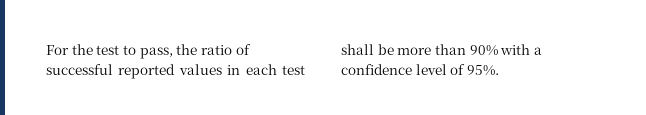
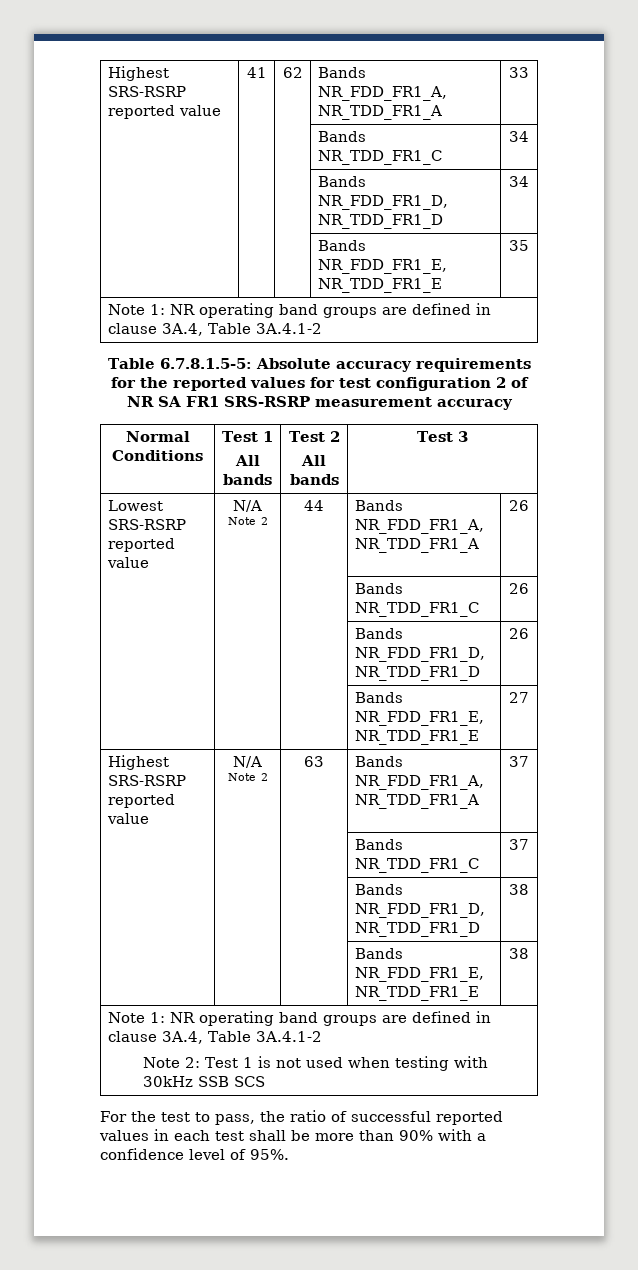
(46, 50) none -> [107,66,169,81] [107,86,186,97] [107,105,221,119] [246,67,267,78] [282,67,303,78] [317,67,366,78] [317,86,447,101] [317,105,442,120] [509,67,529,78] [317,131,366,142] [317,150,442,165] [509,131,529,142] [317,176,366,187] [317,195,448,210] [317,214,443,229] [509,176,529,187] [317,240,366,251] [317,259,447,274] [317,278,442,293] [509,240,529,251] [107,303,491,318] [107,323,322,336] [107,358,531,372] [111,377,529,391] [126,396,513,410] [125,431,190,442] [112,450,203,461] [222,431,273,442] [234,455,260,466] [223,474,272,485] [288,431,340,442] [301,455,326,466] [289,474,339,485] [417,431,468,442] [107,500,163,511] [107,519,186,530] [107,538,175,552] [106,557,149,568] [233,500,262,512] [227,517,268,525] [304,500,324,511] [354,500,403,511] [354,519,484,534] [354,538,479,553] [509,500,529,511] [354,583,403,594] [354,602,479,617] [509,583,529,594] [354,628,403,639] [354,647,485,662] [354,666,480,681] [509,628,529,639] [354,692,403,703] [354,711,484,726] [354,730,479,745] [509,692,529,703] [107,755,169,770] [107,775,186,786] [107,794,175,808] [106,813,149,824] [233,756,262,768] [227,773,268,781] [304,756,324,767] [354,756,403,767] [354,775,484,790] [354,794,479,809] [509,756,529,767] [354,839,403,850] [354,858,479,873] [509,839,529,850] [354,884,403,895] [354,903,485,918] [354,922,480,937] [509,884,529,895] [354,948,403,959] [354,967,484,982] [354,986,479,1001] [509,948,529,959] [107,1011,491,1026] [107,1031,322,1044] [142,1056,488,1071] [142,1076,265,1087] Highest SRS-RSRP reported value | 41 | 62 | Bands NR_FDD_FR1_A, NR_TDD_FR1_A | 33 // | | | Bands NR_TDD_FR1_C | 34 // | | | Bands NR_FDD_FR1_D, NR_TDD_FR1_D | 34 // | | | Bands NR_FDD_FR1_E, NR_TDD_FR1_E | 35 // Note 1: NR operating band groups are defined in clause 3A.4, Table 3A.4.1-2 // Table 6.7.8.1.5-5: Absolute accuracy requirements for the reported values for test configuration 2 of NR SA FR1 SRS-RSRP measurement accuracy // Normal Conditions | Test 1 // All bands | Test 2 // All bands | Test 3 // Lowest SRS-RSRP reported value | N/A Note 2 | 44 | Bands NR_FDD_FR1_A, NR_TDD_FR1_A | 26 // | | | Bands NR_TDD_FR1_C | 26 // | | | Bands NR_FDD_FR1_D, NR_TDD_FR1_D | 26 // | | | Bands NR_FDD_FR1_E, NR_TDD_FR1_E | 27 // Highest SRS-RSRP reported value | N/A Note 2 | 63 | Bands NR_FDD_FR1_A, NR_TDD_FR1_A | 37 // | | | Bands NR_TDD_FR1_C | 37 // | | | Bands NR_FDD_FR1_D, NR_TDD_FR1_D | 38 // | | | Bands NR_FDD_FR1_E, NR_TDD_FR1_E | 38 // Note 1: NR operating band groups are defined in clause 3A.4, Table 3A.4.1-2 // Note 2: Test 1 is not used when testing with 30kHz SSB SCS //

